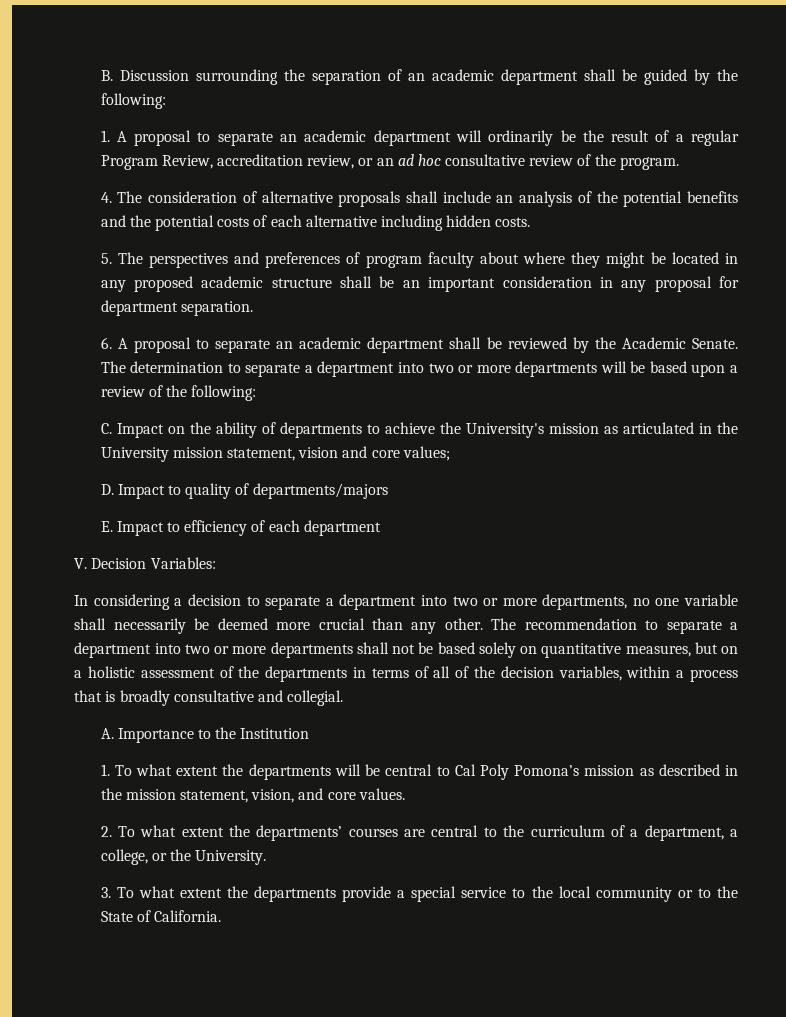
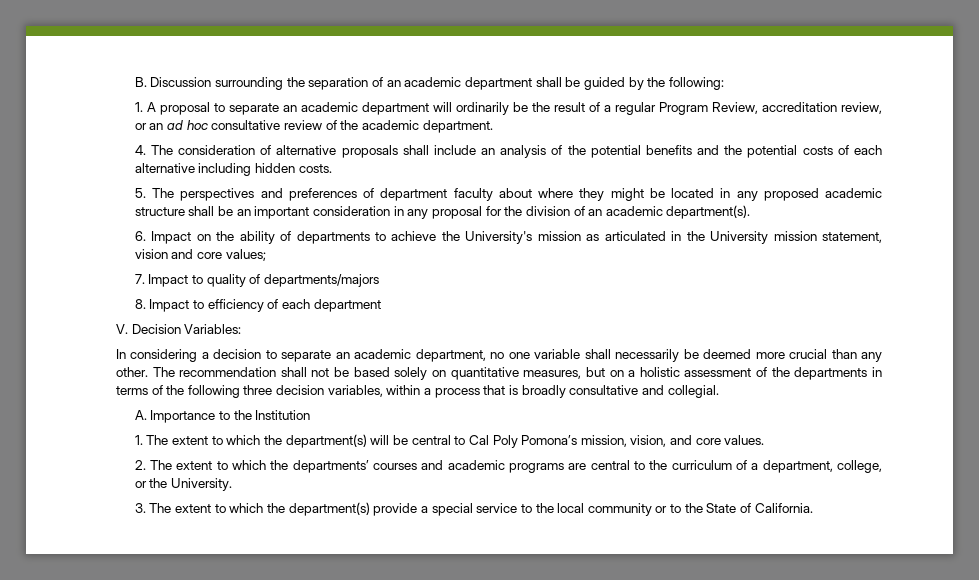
[619,157,679,170] program. -> [361,120,493,133] academic department.
[365,255,422,268] program -> [380,188,448,201] department
[100,300,253,316] [100,337,738,353] [100,361,738,377] [100,385,257,401] [100,423,112,434] department separation. // 6. A proposal to separate an academic department shall be reviewed by the Academic Senate. The determination to separate a department into two or more departments will be based upon a review of the following: // C. -> [504,205,751,219] [134,231,146,241] the division of an academic department(s). // 6.
[100,484,114,495] D. -> [134,274,145,284] 7.
[100,521,113,532] E. -> [134,299,146,309] 8.
[325,594,628,610] a department into two or more departments, -> [335,349,486,362] an academic department,
[645,620,739,634] [74,642,353,658] to separate a department into two or more departments -> (277, 372) none
[433,666,496,678] all of the -> [166,385,273,398] the following three
[114,764,331,780] To what extent the departments -> [146,434,367,448] The extent to which the department(s)
[584,764,738,776] [100,788,248,803] mission as described in the mission statement, -> [580,435,627,447] mission,
[117,825,398,841] To what extent the departments’ courses -> [150,460,565,473] The extent to which the departments’ courses and academic programs
[730,829,739,837] a -> (833, 466) none
[116,886,337,902] To what extent the departments -> [149,502,370,516] The extent to which the department(s)

